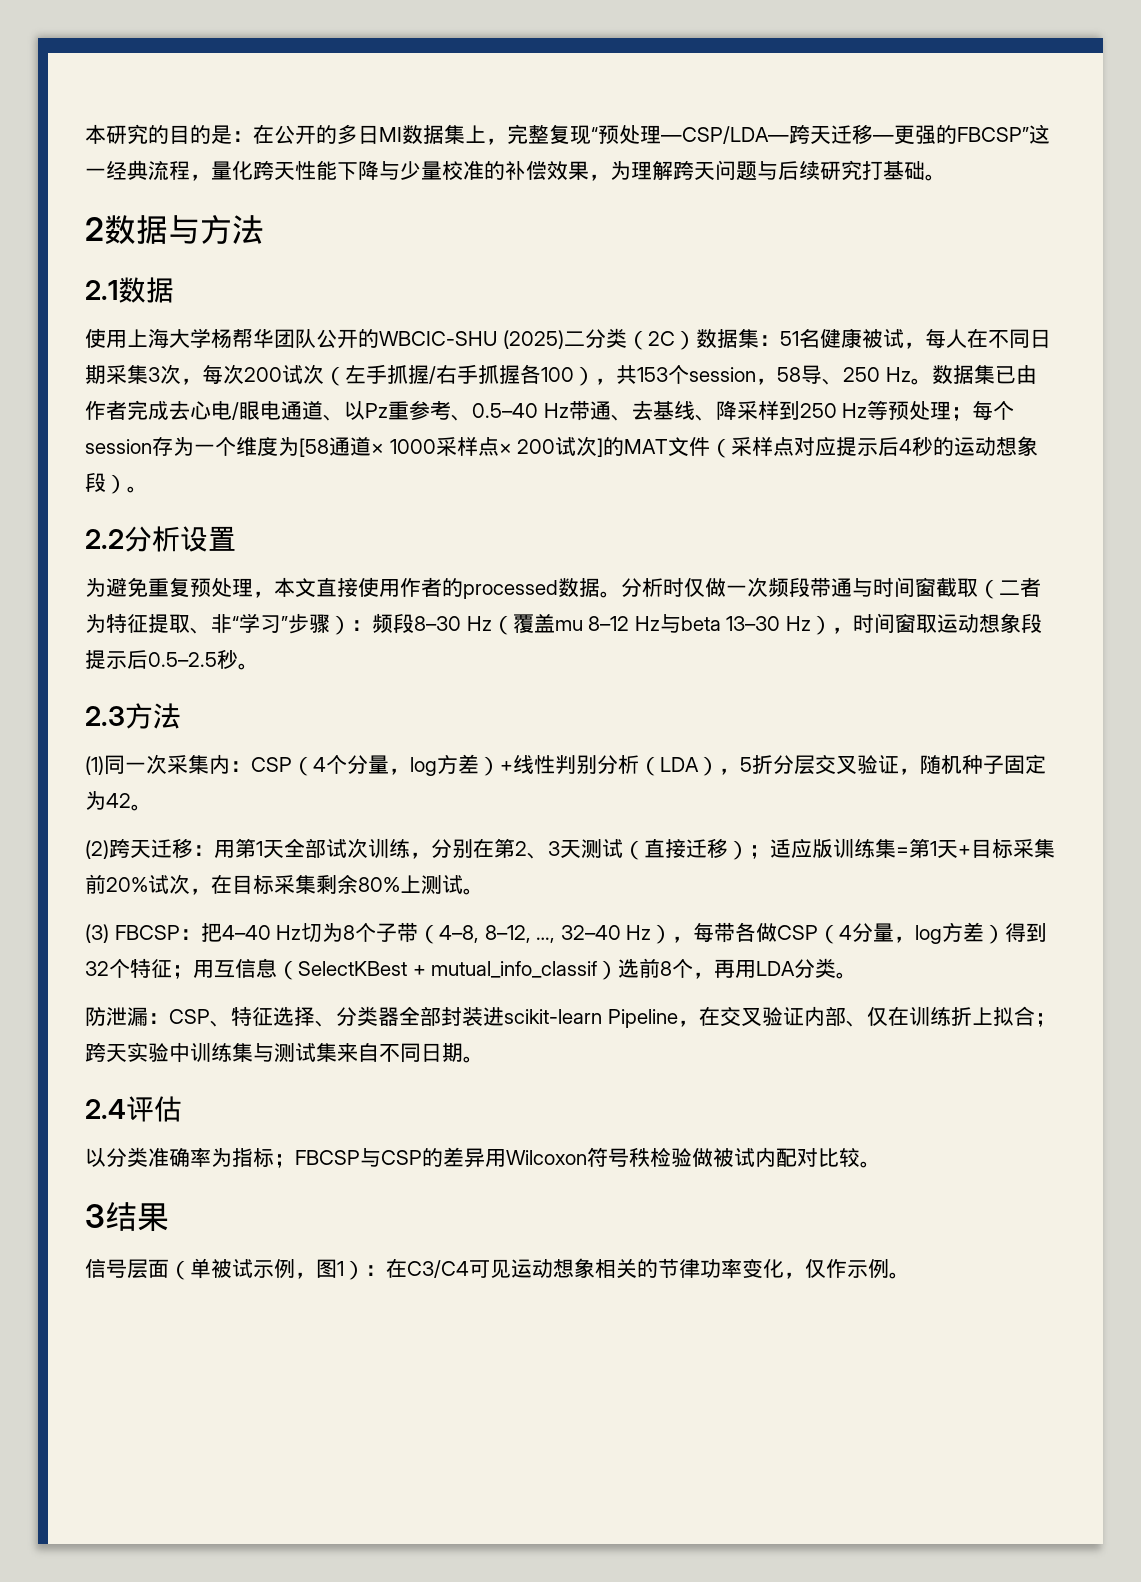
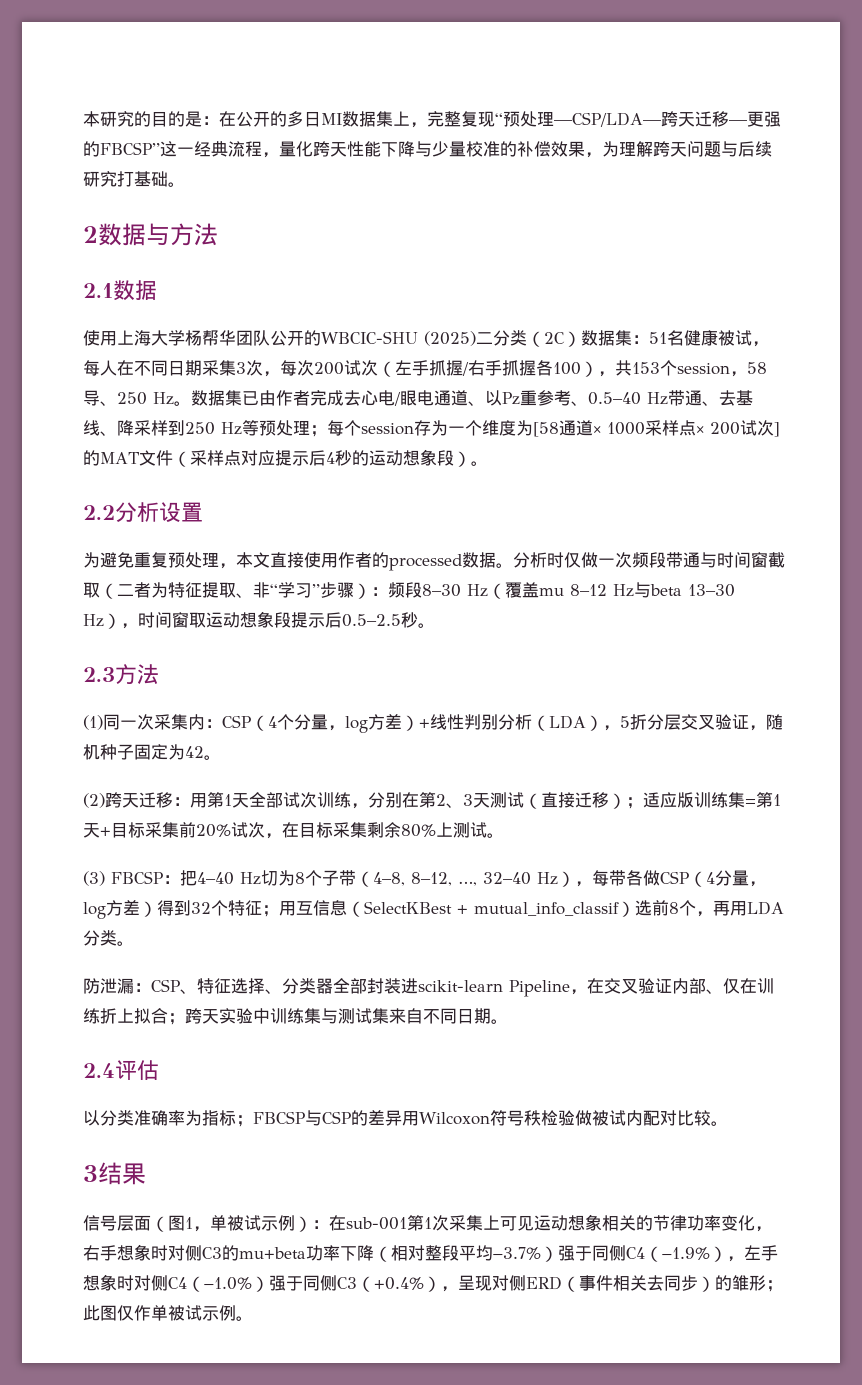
[190,1258,469,1280] 单被试示例，图1）：在C3/C4 -> [168,1215,500,1232] 图1，单被试示例）：在sub-001第1次采集上
[805,1259,847,1278] 仅作 -> [83,1244,778,1262] [83,1274,783,1292] [83,1305,202,1321] 右手想象时对侧C3的mu+beta功率下降（相对整段平均−3.7%）强于同侧C4（−1.9%），左手想象时对侧C4（−1.0%）强于同侧C3（+0.4%），呈现对侧ERD（事件相关去同步）的雏形；此图仅作单被试

